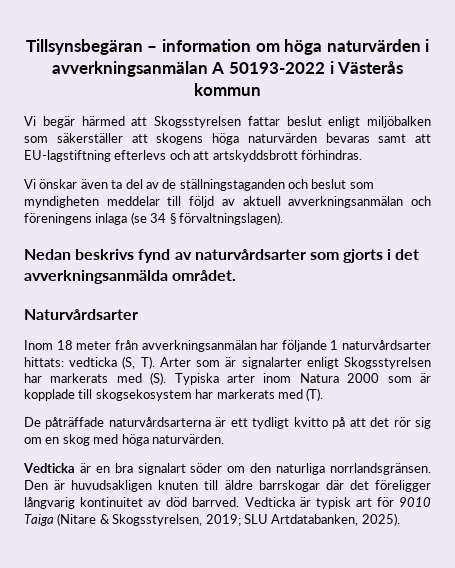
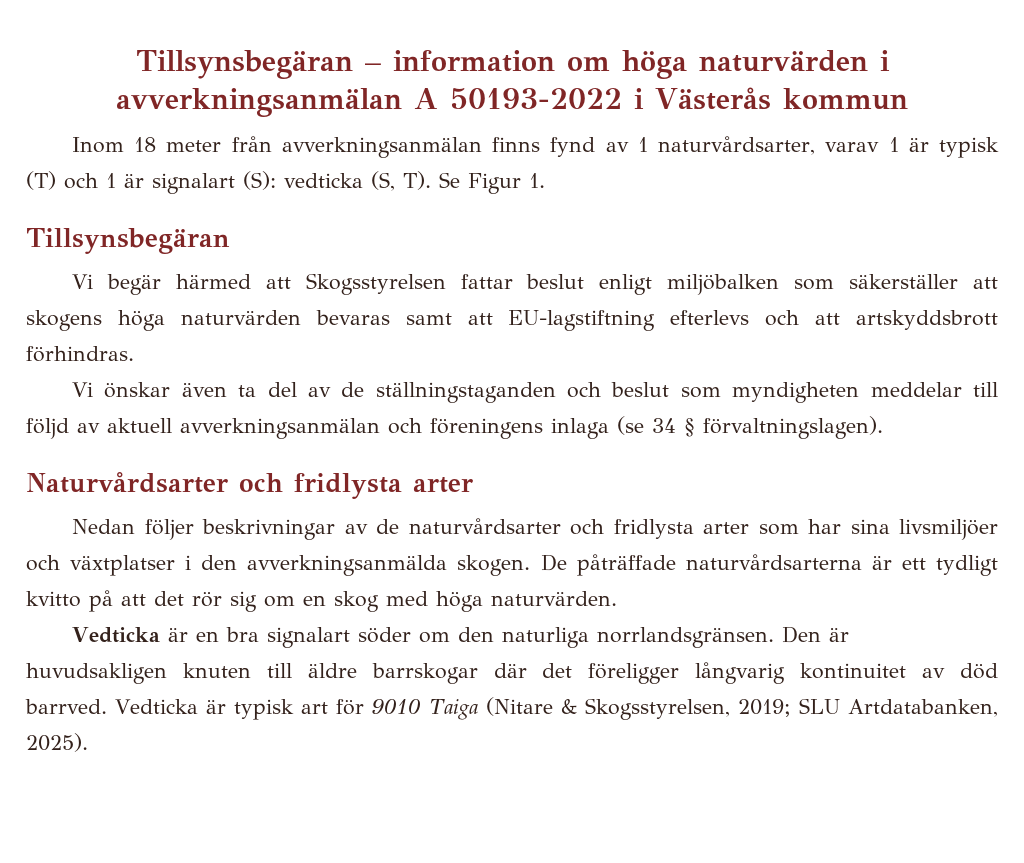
(261, 89) none -> [72,136,999,158] [26,171,545,194] [26,228,230,254] // Inom 18 meter från avverkningsanmälan finns fynd av 1 naturvårdsarter, varav 1 är typisk (T) och 1 är signalart (S): vedticka (S, T). Se Figur 1. // Tillsynsbegäran
[24,249,420,263] [24,270,237,284] [24,309,138,320] [24,340,431,352] [24,356,432,369] [24,372,431,385] [24,388,324,401] Nedan beskrivs fynd av naturvårdsarter som gjorts i det avverkningsanmälda området. // Naturvårdsarter // Inom 18 meter från avverkningsanmälan har följande 1 naturvårdsarter hittats: vedticka (S, T). Arter som är signalarter enligt Skogsstyrelsen har markerats med (S). Typiska arter inom Natura 2000 som är kopplade till skogsekosystem har markerats med (T). // -> [26,472,473,499] [72,518,998,540] [26,555,531,576] Naturvårdsarter och fridlysta arter // Nedan följer beskrivningar av de naturvårdsarter och fridlysta arter som har sina livsmiljöer och växtplatser i den avverkningsanmälda skogen.

